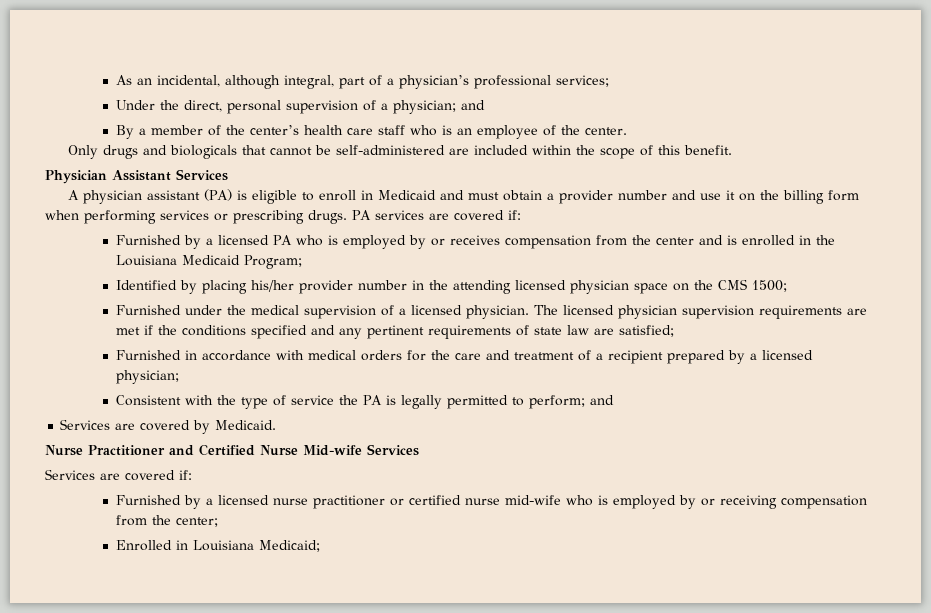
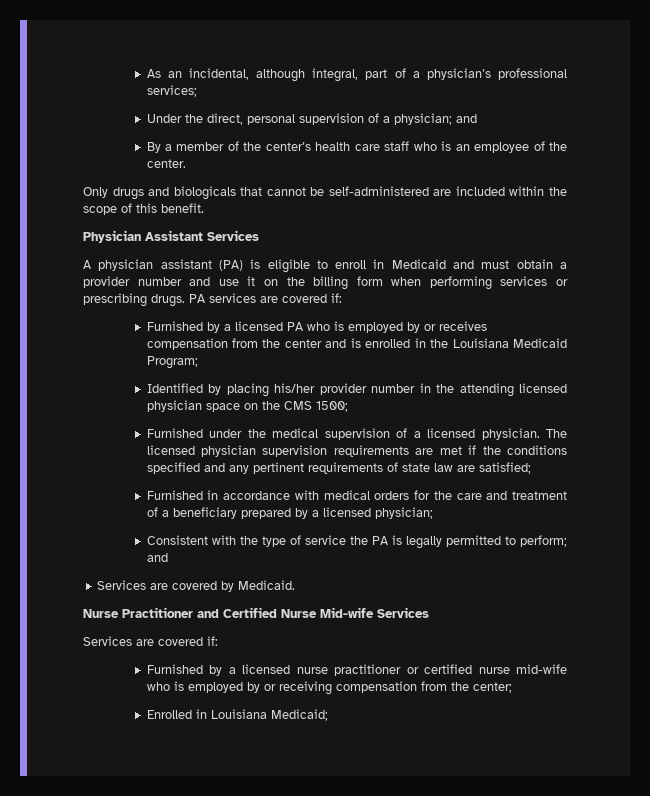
[607,350,663,364] recipient -> [172,507,237,519] beneficiary

